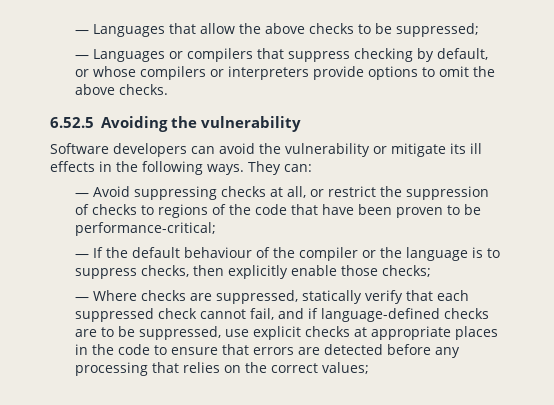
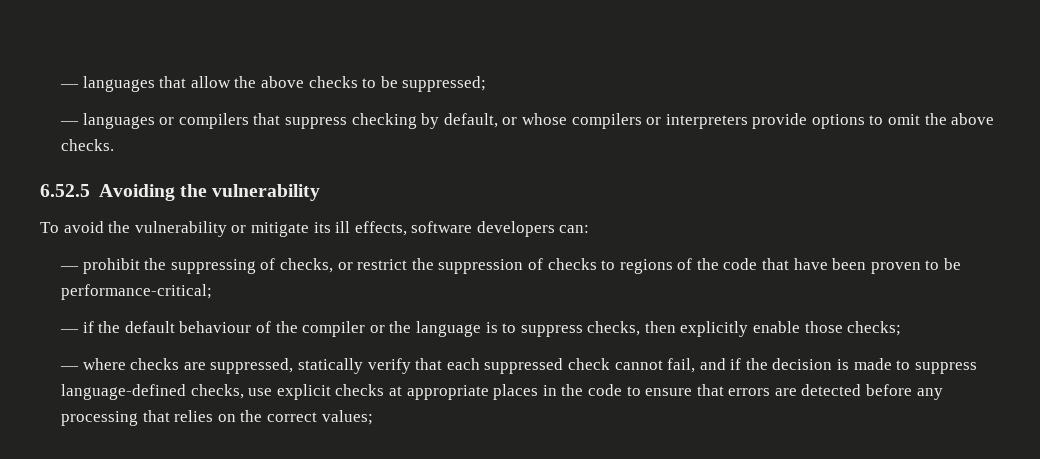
[75,24,166,37] — Languages -> [60,76,155,92] — languages
[93,49,166,62] Languages -> [82,113,155,129] languages
[50,143,215,157] Software developers can -> [40,222,59,233] To
[50,161,312,175] [75,186,307,200] effects in the following ways. They can: // — Avoid suppressing checks at all, -> [354,221,590,237] [60,258,333,274] effects, software developers can: // — prohibit the suppressing of checks,
[93,247,104,258] If -> [82,321,94,333] if
[93,290,138,301] Where -> [82,358,126,370] where
[321,308,490,322] [75,326,222,340] language-defined checks are to be suppressed, -> [745,358,977,374] [61,384,244,400] the decision is made to suppress language-defined checks,

